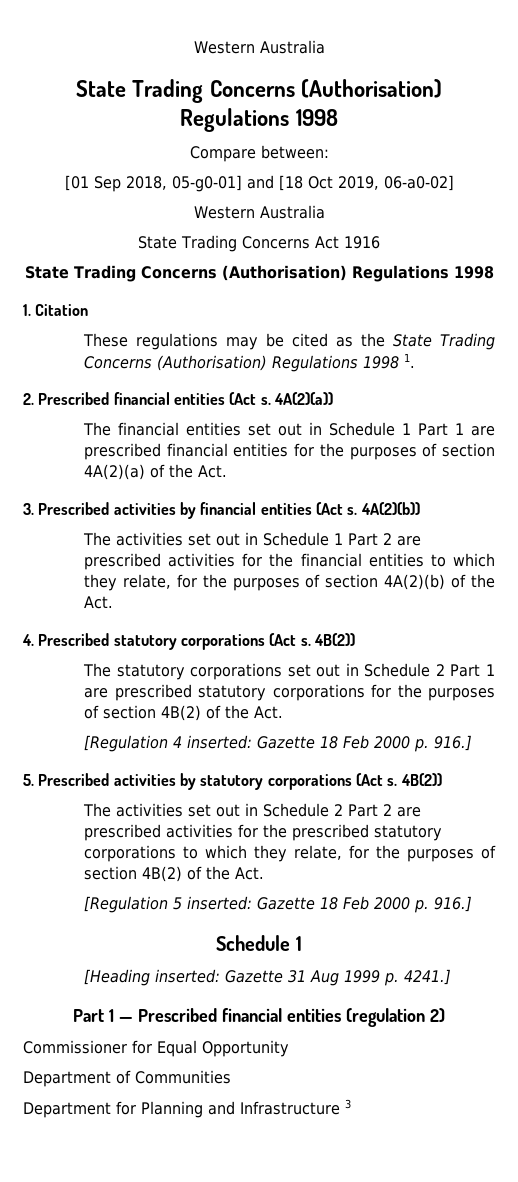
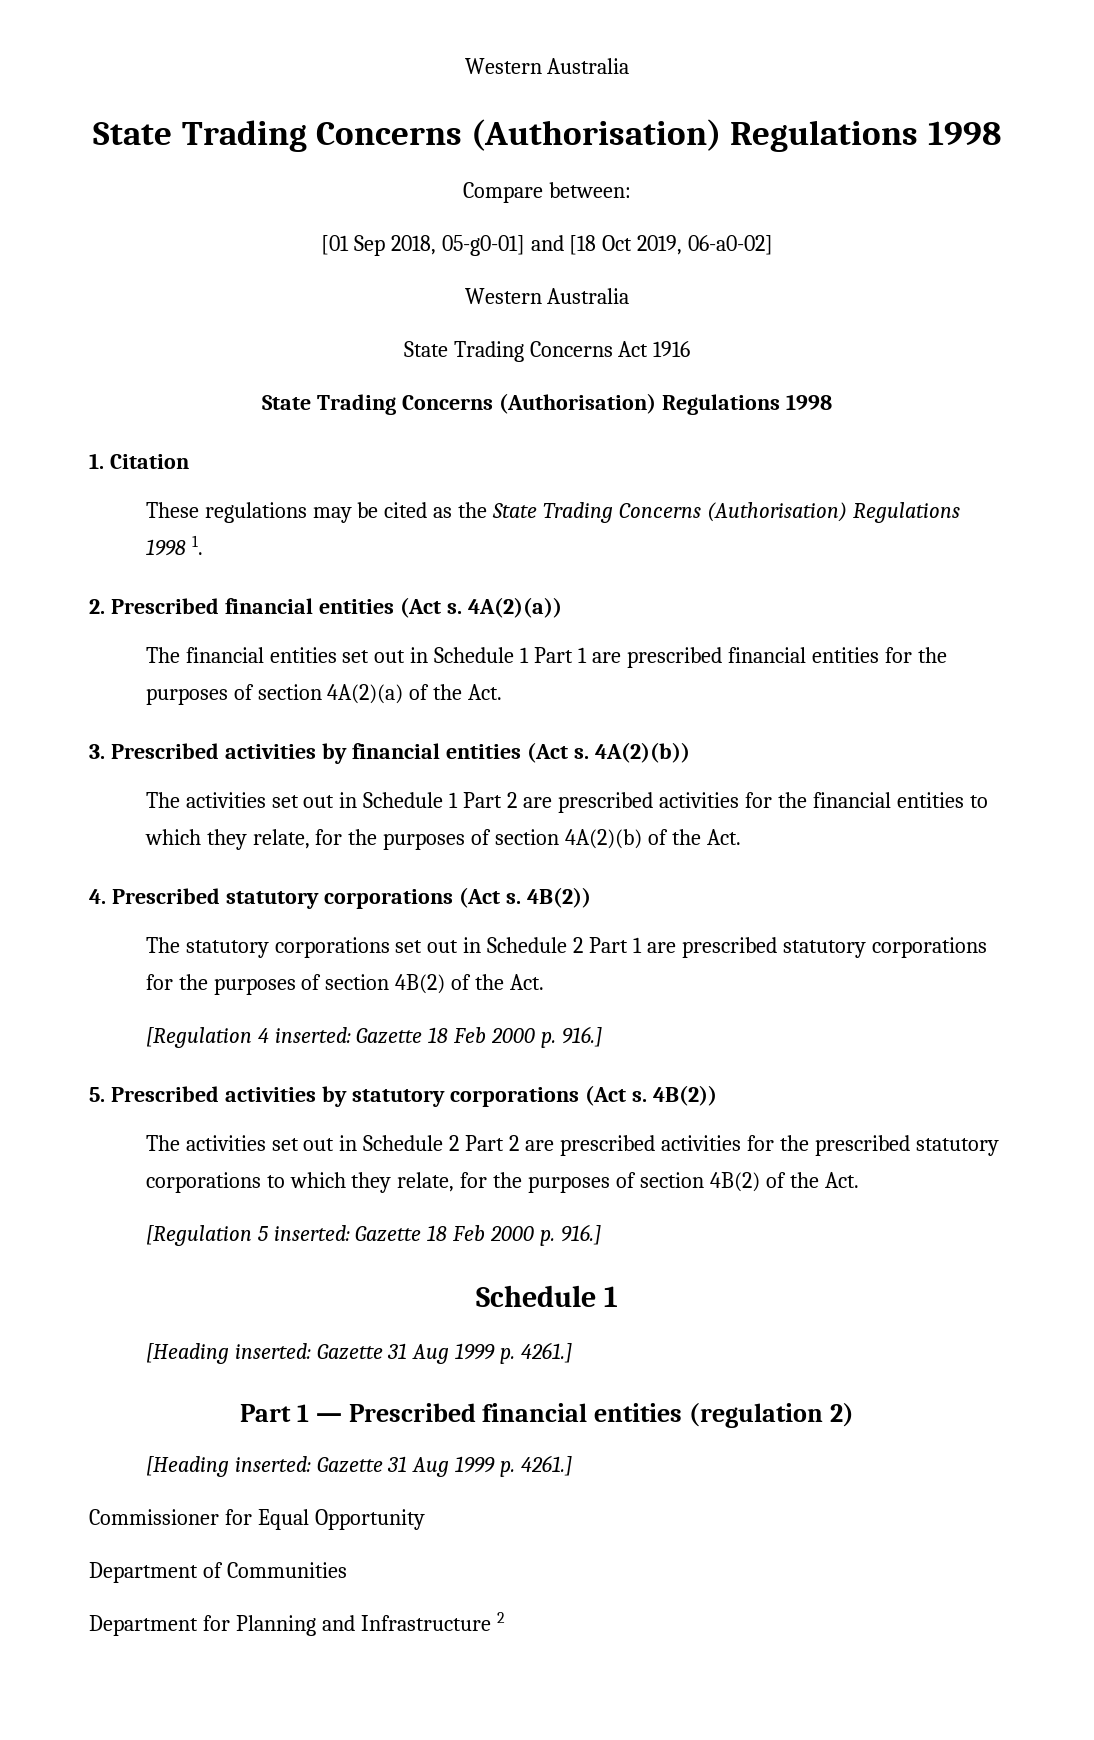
[404,969,452,985] 4241.] -> [521,1342,573,1363] 4261.]
(445, 1015) none -> [145,1455,573,1477] // [Heading inserted: Gazette 31 Aug 1999 p. 4261.]
[345,1099,351,1109] 3 -> [496,1612,505,1623] 2

